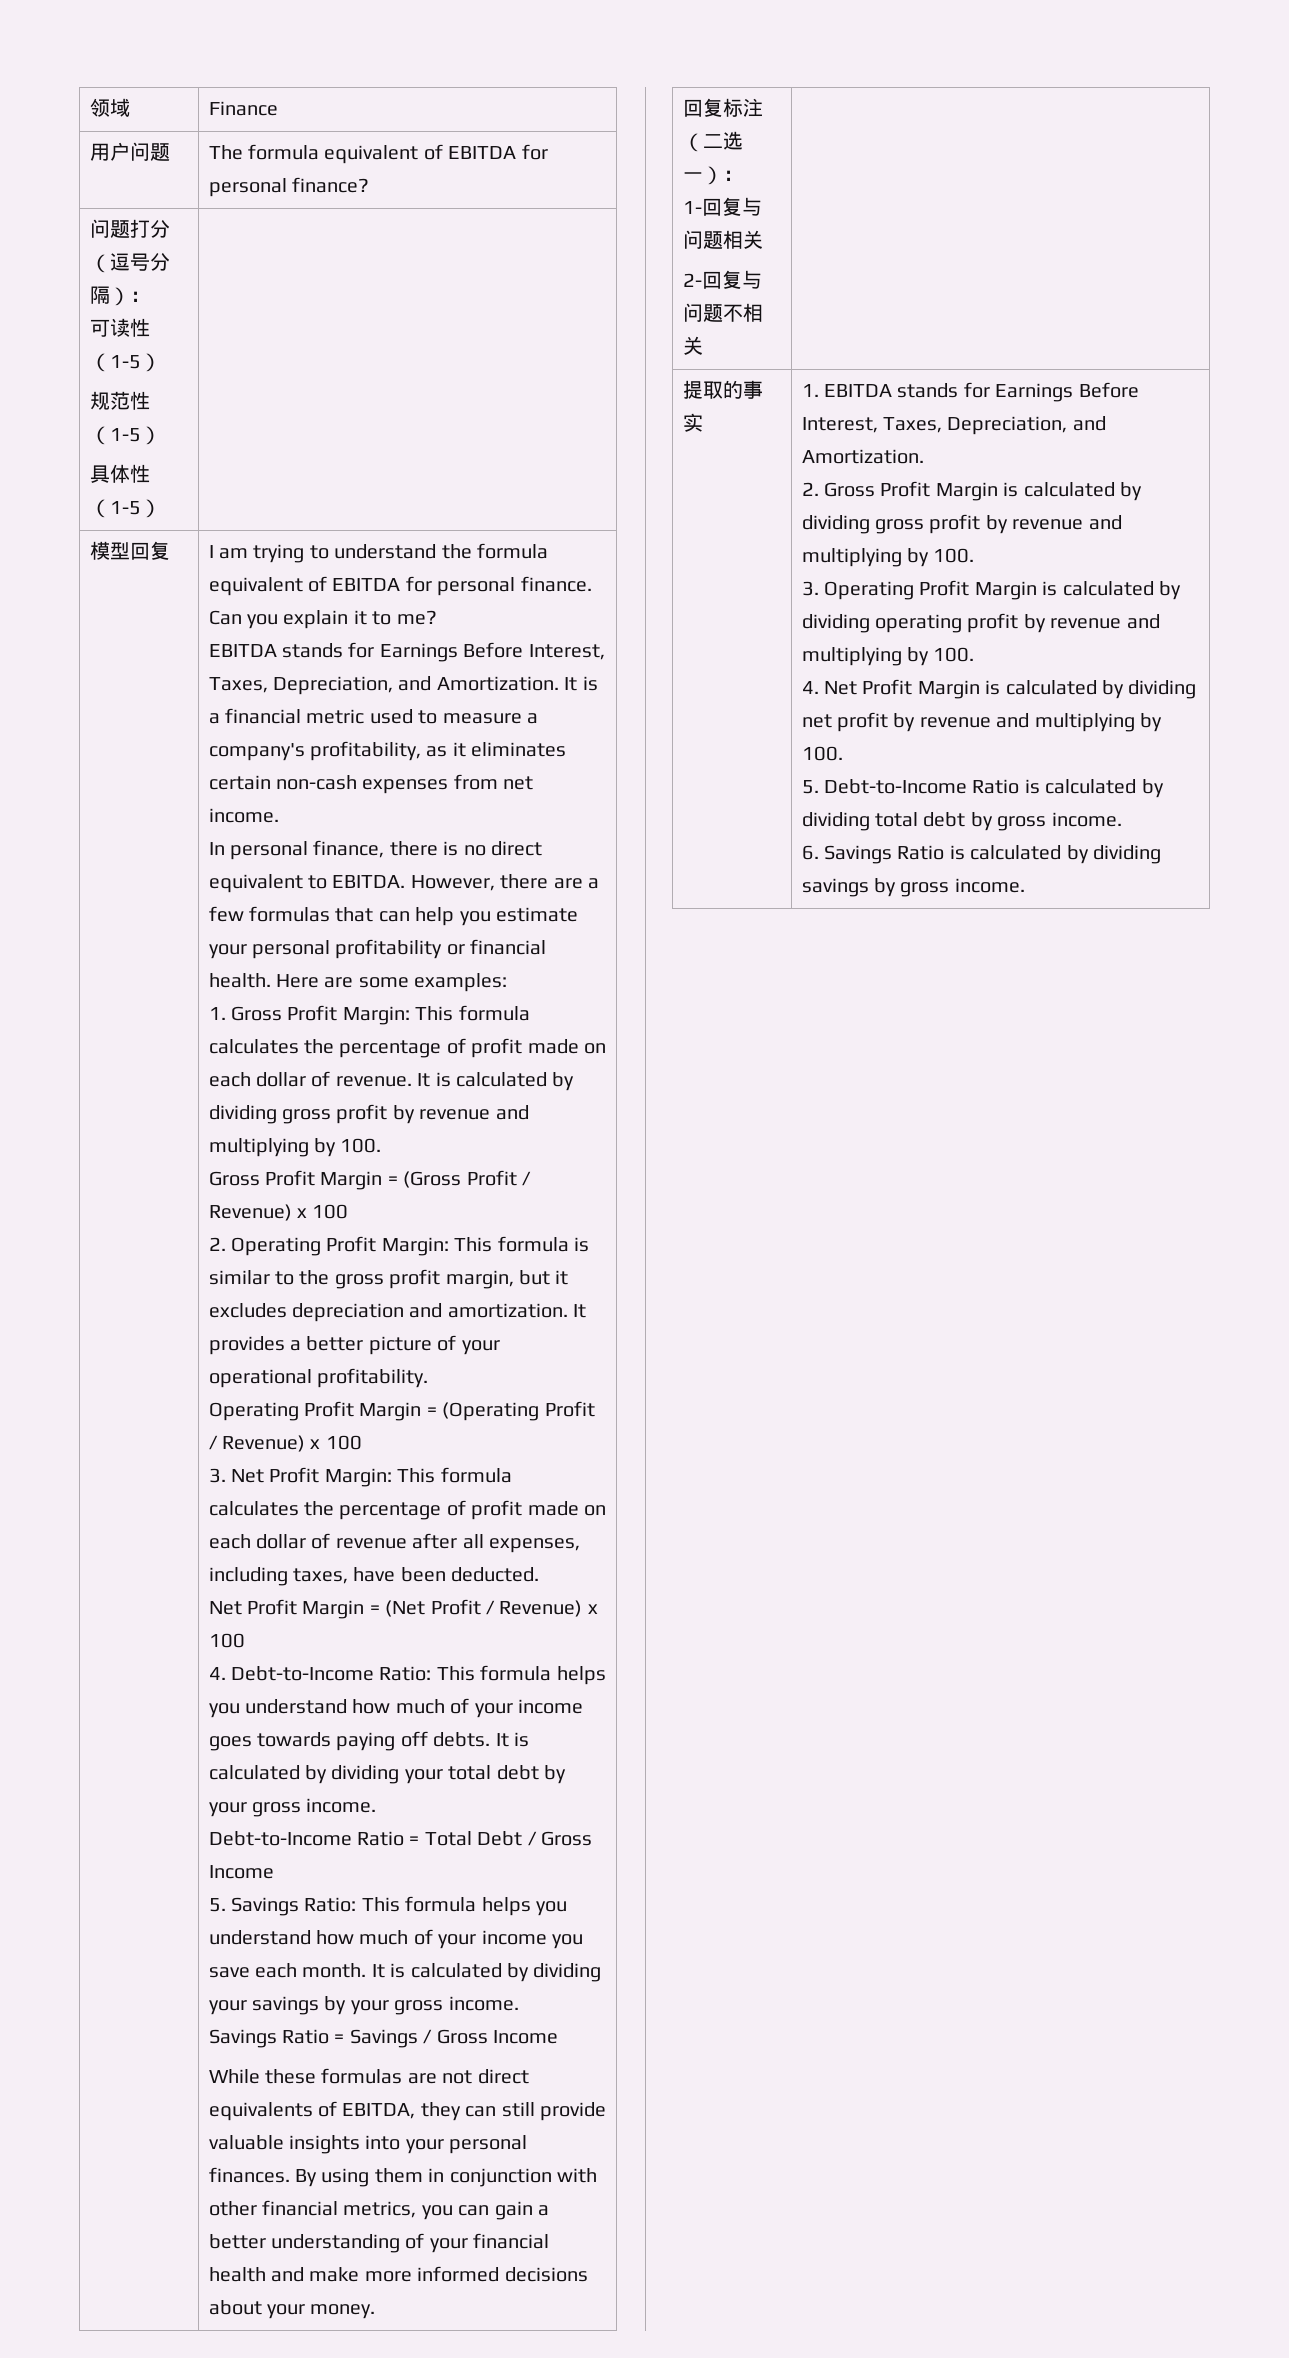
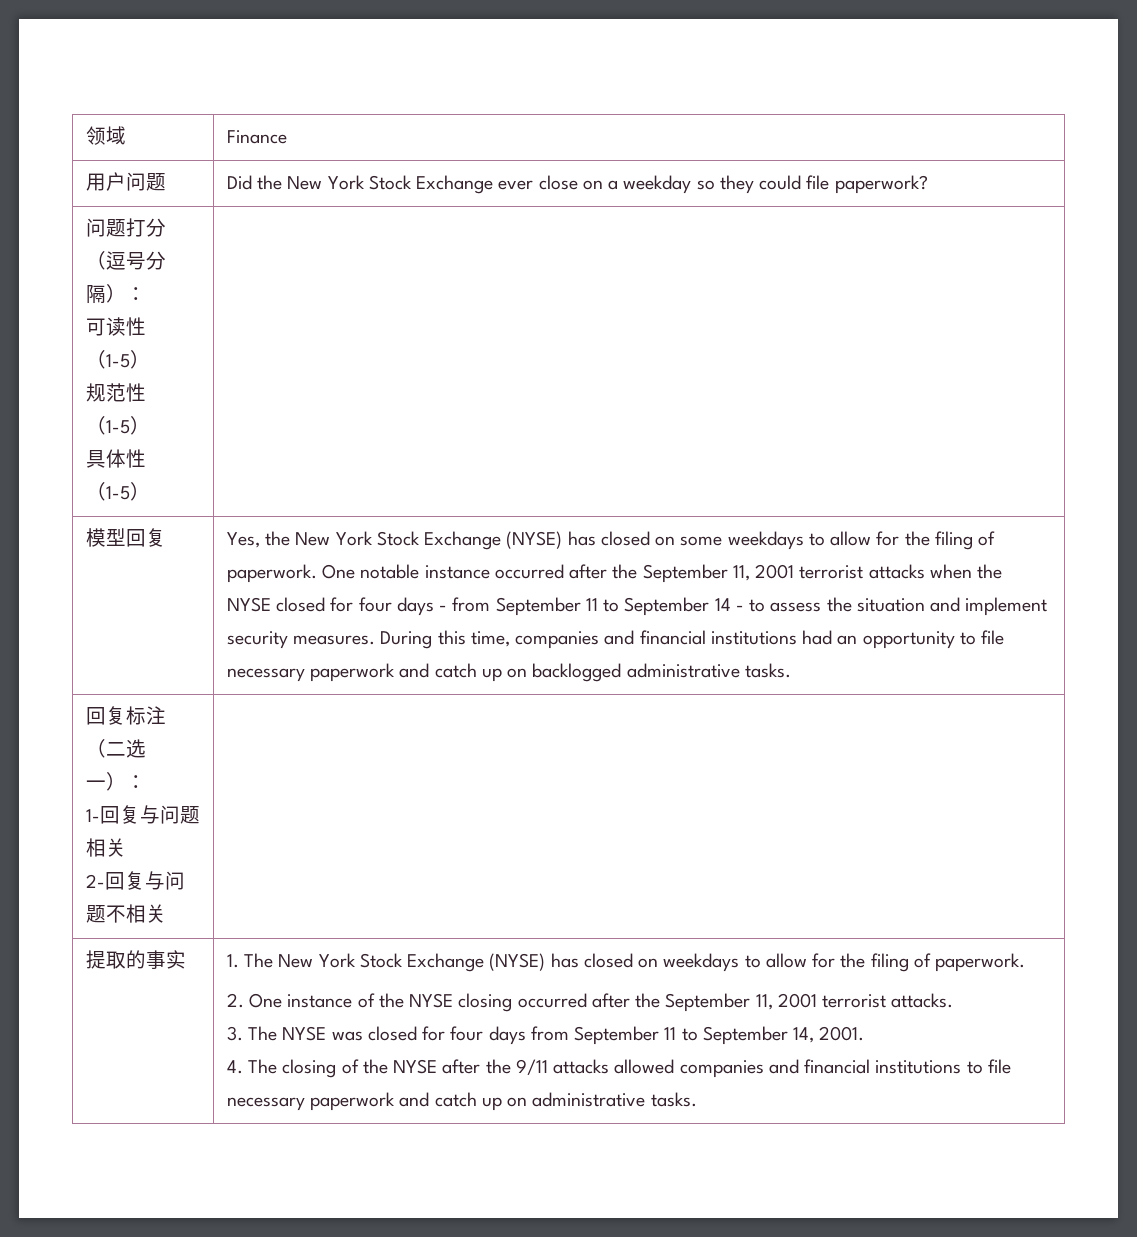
[208,144,548,164] [208,177,369,197] The formula equivalent of EBITDA for personal finance? -> [226,175,928,194] Did the New York Stock Exchange ever close on a weekday so they could file paperwork?
[208,543,548,563] [208,576,592,596] [208,610,437,629] [208,642,605,662] [208,676,598,695] [208,708,538,724] [208,741,567,761] [208,774,534,794] [208,808,279,823] [208,840,542,860] [208,874,599,893] [208,906,578,926] [208,939,547,959] [208,973,508,992] [208,1005,530,1025] [208,1038,606,1058] [208,1071,575,1091] [208,1104,529,1124] [208,1138,382,1157] [208,1170,531,1190] [208,1204,349,1221] [208,1236,589,1256] [208,1269,569,1289] [208,1303,587,1322] [208,1335,500,1355] [208,1368,428,1388] [208,1401,595,1421] [208,1435,362,1452] [208,1467,512,1487] [208,1500,606,1520] [208,1533,580,1553] [208,1567,540,1586] [208,1599,598,1619] [208,1633,245,1648] [208,1665,606,1685] [208,1698,583,1718] [208,1731,529,1751] [208,1765,566,1784] [208,1798,377,1817] [208,1831,592,1846] [208,1865,274,1879] [208,1896,567,1916] [208,1929,583,1949] [208,1963,602,1982] [208,1996,519,2015] [208,2029,558,2048] [208,2068,529,2084] [208,2101,606,2121] [208,2135,528,2154] [208,2167,597,2187] [208,2200,549,2220] [208,2233,550,2253] [208,2266,588,2282] [208,2300,376,2319] I am trying to understand the formula equivalent of EBITDA for personal finance. Can you explain it to me? // EBITDA stands for Earnings Before Interest, Taxes, Depreciation, and Amortization. It is a financial metric used to measure a company's profitability, as it eliminates certain non-cash expenses from net income. // In personal finance, there is no direct equivalent to EBITDA. However, there are a few formulas that can help you estimate your personal profitability or financial health. Here are some examples: // 1. Gross Profit Margin: This formula calculates the percentage of profit made on each dollar of revenue. It is calculated by dividing gross profit by revenue and multiplying by 100. // Gross Profit Margin = (Gross Profit / Revenue) x 100 // 2. Operating Profit Margin: This formula is similar to the gross profit margin, but it excludes depreciation and amortization. It provides a better picture of your operational profitability. // Operating Profit Margin = (Operating Profit / Revenue) x 100 // 3. Net Profit Margin: This formula calculates the percentage of profit made on each dollar of revenue after all expenses, including taxes, have been deducted. // Net Profit Margin = (Net Profit / Revenue) x 100 // 4. Debt-to-Income Ratio: This formula helps you understand how much of your income goes towards paying off debts. It is calculated by dividing your total debt by your gross income. // Debt-to-Income Ratio = Total Debt / Gross Income // 5. Savings Ratio: This formula helps you understand how much of your income you save each month. It is calculated by dividing your savings by your gross income. // Savings Ratio = Savings / Gross Income // While these formulas are not direct equivalents of EBITDA, they can still provide valuable insights into your personal finances. By using them in conjunction with other financial metrics, you can gain a better understanding of your financial health and make more informed decisions about your money. -> [226,531,996,550] [226,564,1003,583] [226,597,1048,616] [226,630,1005,649] [226,663,791,682] Yes, the New York Stock Exchange (NYSE) has closed on some weekdays to allow for the filing of paperwork. One notable instance occurred after the September 11, 2001 terrorist attacks when the NYSE closed for four days - from September 11 to September 14 - to assess the situation and implement security measures. During this time, companies and financial institutions had an opportunity to file necessary paperwork and catch up on backlogged administrative tasks.
[823,382,1139,402] [801,416,1106,435] [801,449,924,464] [801,481,1142,501] [801,514,1122,534] [801,548,975,567] [801,580,1181,600] [801,613,1160,633] [801,647,975,666] [801,679,1197,699] [801,712,1162,732] [801,746,843,761] [801,779,1164,798] [801,812,1122,831] [801,845,1161,864] [801,878,1025,897] EBITDA stands for Earnings Before Interest, Taxes, Depreciation, and Amortization. // 2. Gross Profit Margin is calculated by dividing gross profit by revenue and multiplying by 100. // 3. Operating Profit Margin is calculated by dividing operating profit by revenue and multiplying by 100. // 4. Net Profit Margin is calculated by dividing net profit by revenue and multiplying by 100. // 5. Debt-to-Income Ratio is calculated by dividing total debt by gross income. // 6. Savings Ratio is calculated by dividing savings by gross income. -> [243,953,1026,972] [226,993,954,1012] [226,1026,865,1045] [226,1059,1011,1078] [226,1092,697,1111] The New York Stock Exchange (NYSE) has closed on weekdays to allow for the filing of paperwork. // 2. One instance of the NYSE closing occurred after the September 11, 2001 terrorist attacks. // 3. The NYSE was closed for four days from September 11 to September 14, 2001. // 4. The closing of the NYSE after the 9/11 attacks allowed companies and financial institutions to file necessary paperwork and catch up on administrative tasks.

